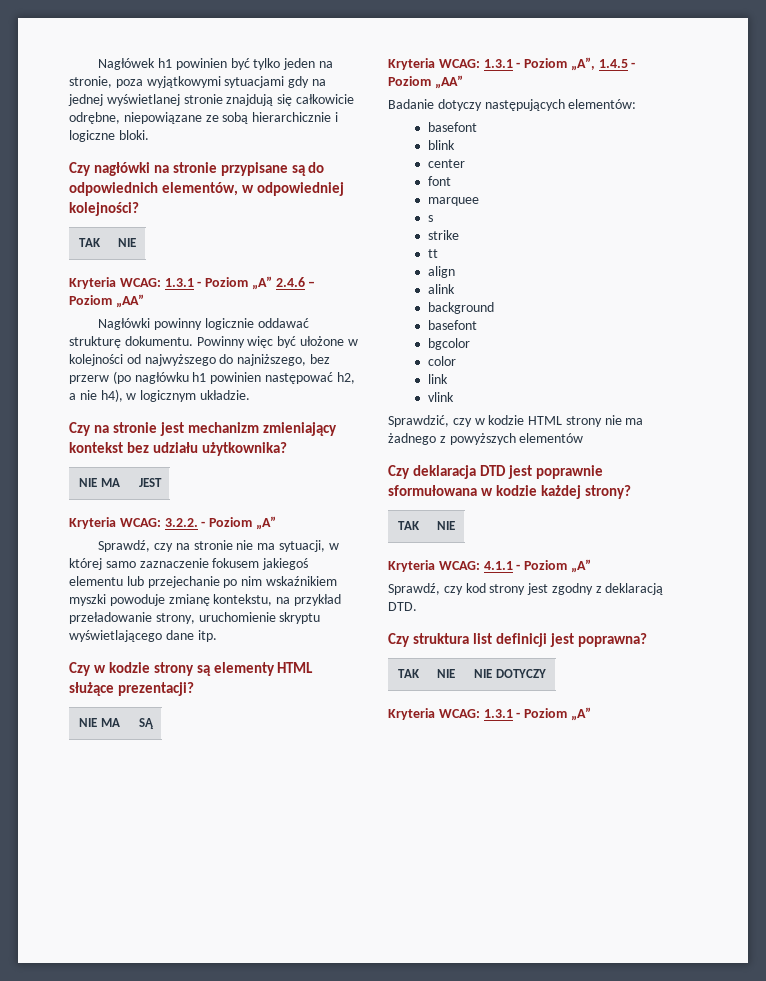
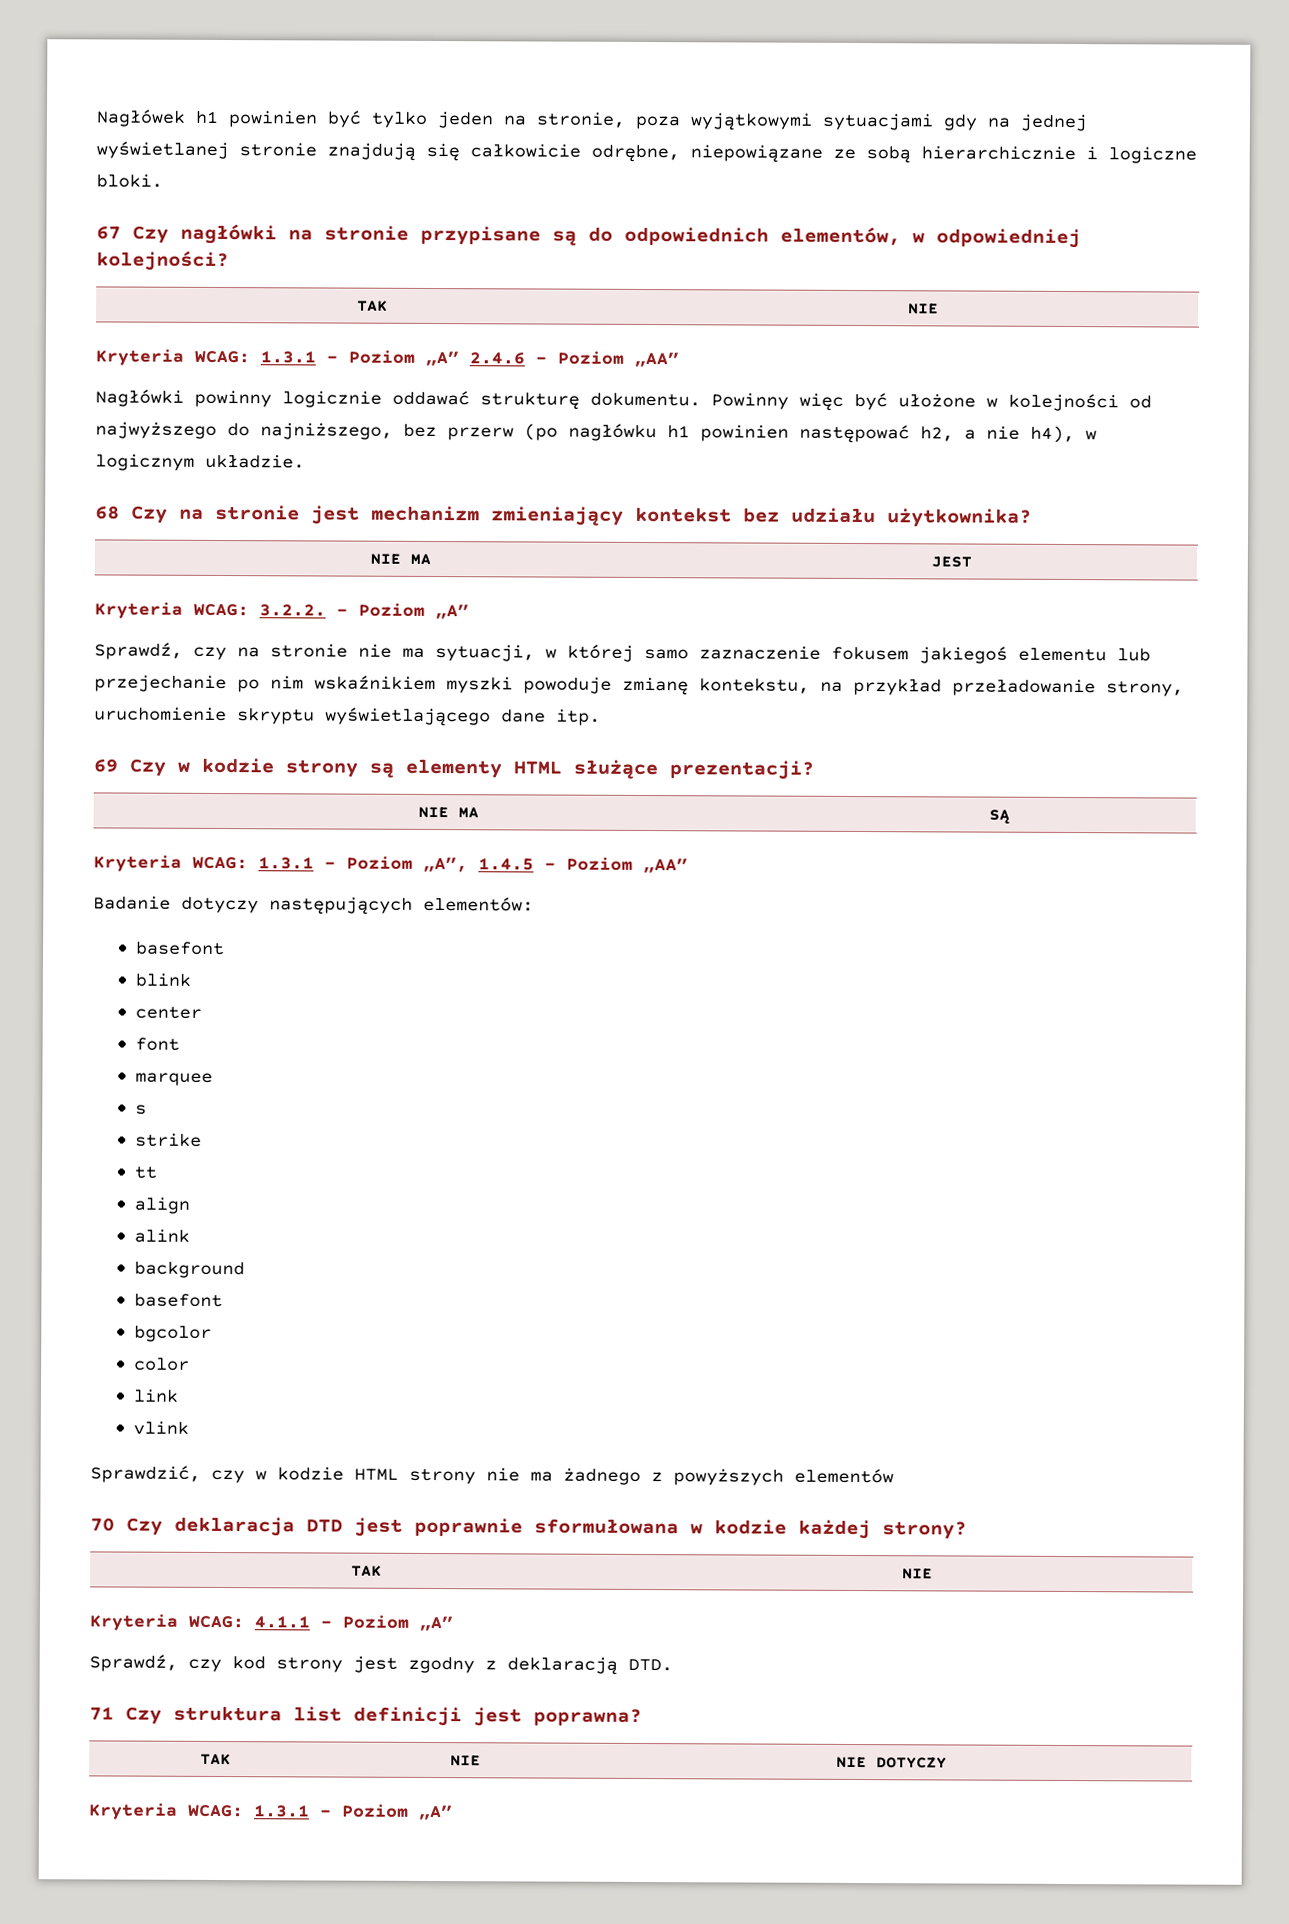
(149, 135) none -> [96,225,121,240] 67
(250, 395) none -> [95,505,120,520] 68
(217, 636) none -> [93,758,118,773] 69
(584, 438) none -> [90,1517,115,1532] 70
(417, 606) none -> [89,1706,114,1721] 71

